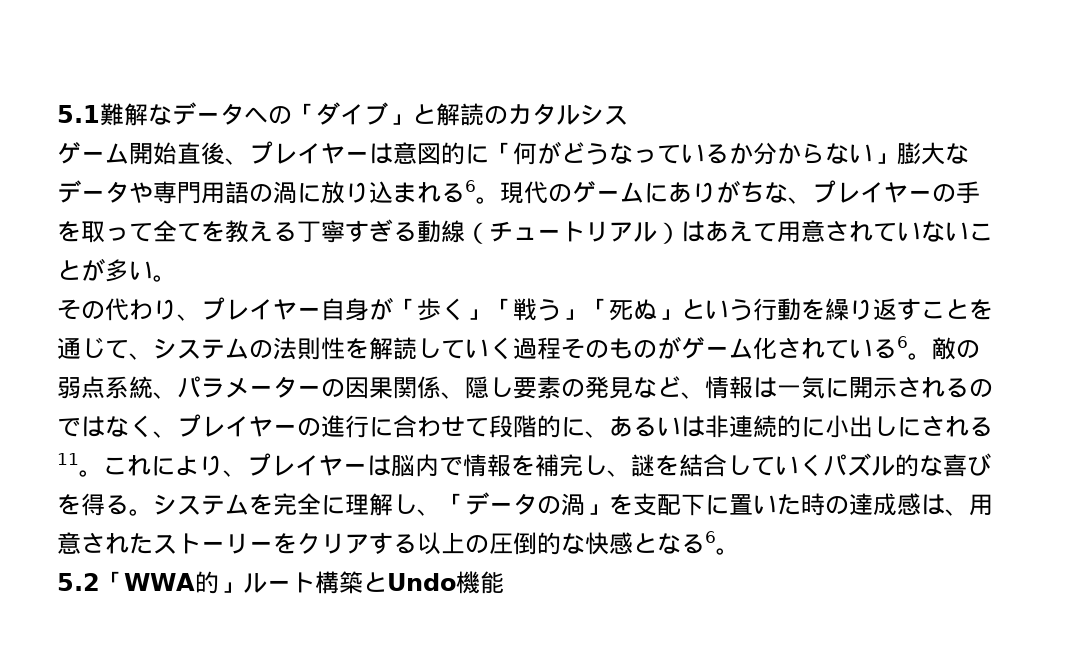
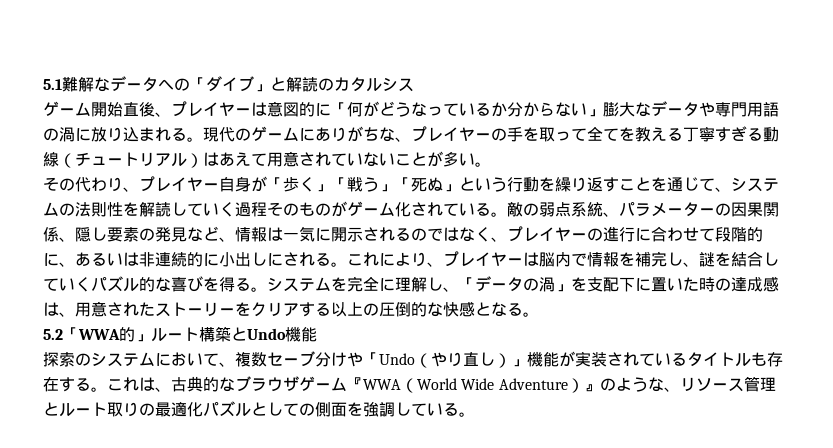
[465,180,476,192] 6 -> (187, 134) none
[897,336,908,348] 6 -> (491, 209) none
[57,453,79,465] 11 -> (331, 259) none
[705,531,716,543] 6 -> (523, 309) none
(504, 582) none -> [43,351,783,368] [43,376,776,393] [43,401,475,417] // 探索のシステムにおいて、複数セーブ分けや「Undo（やり直し）」機能が実装されているタイトルも存在する。これは、古典的なブラウザゲーム『WWA（World Wide Adventure）』のような、リソース管理とルート取りの最適化パズルとしての側面を強調している。

